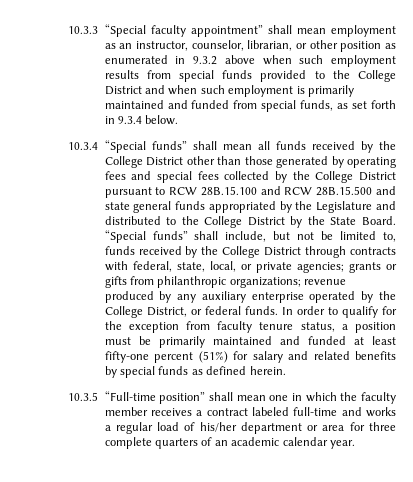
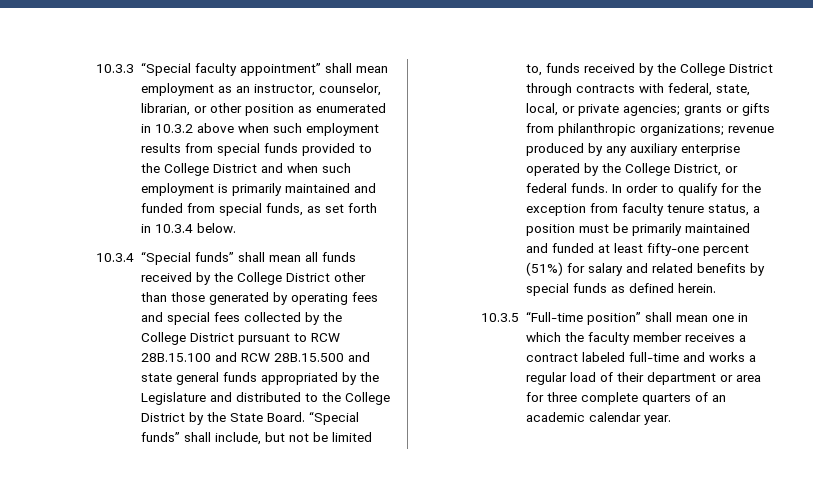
[193,56,218,65] 9.3.2 -> [154,124,193,133] 10.3.2
[118,116,143,124] 9.3.4 -> [154,224,193,233] 10.3.4
[199,422,237,432] his/her -> [616,372,644,382] their

